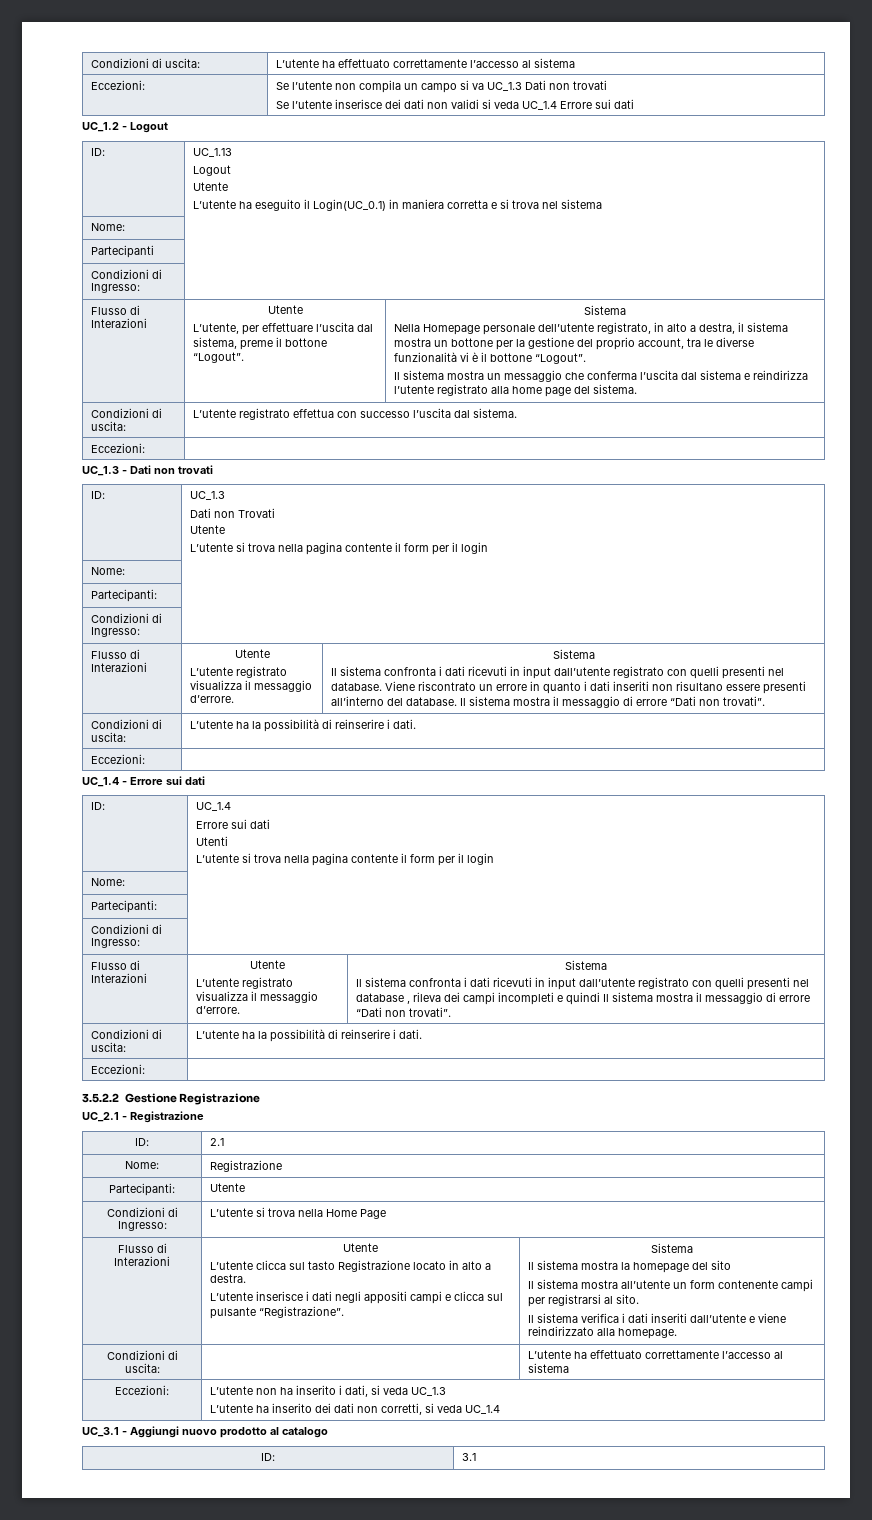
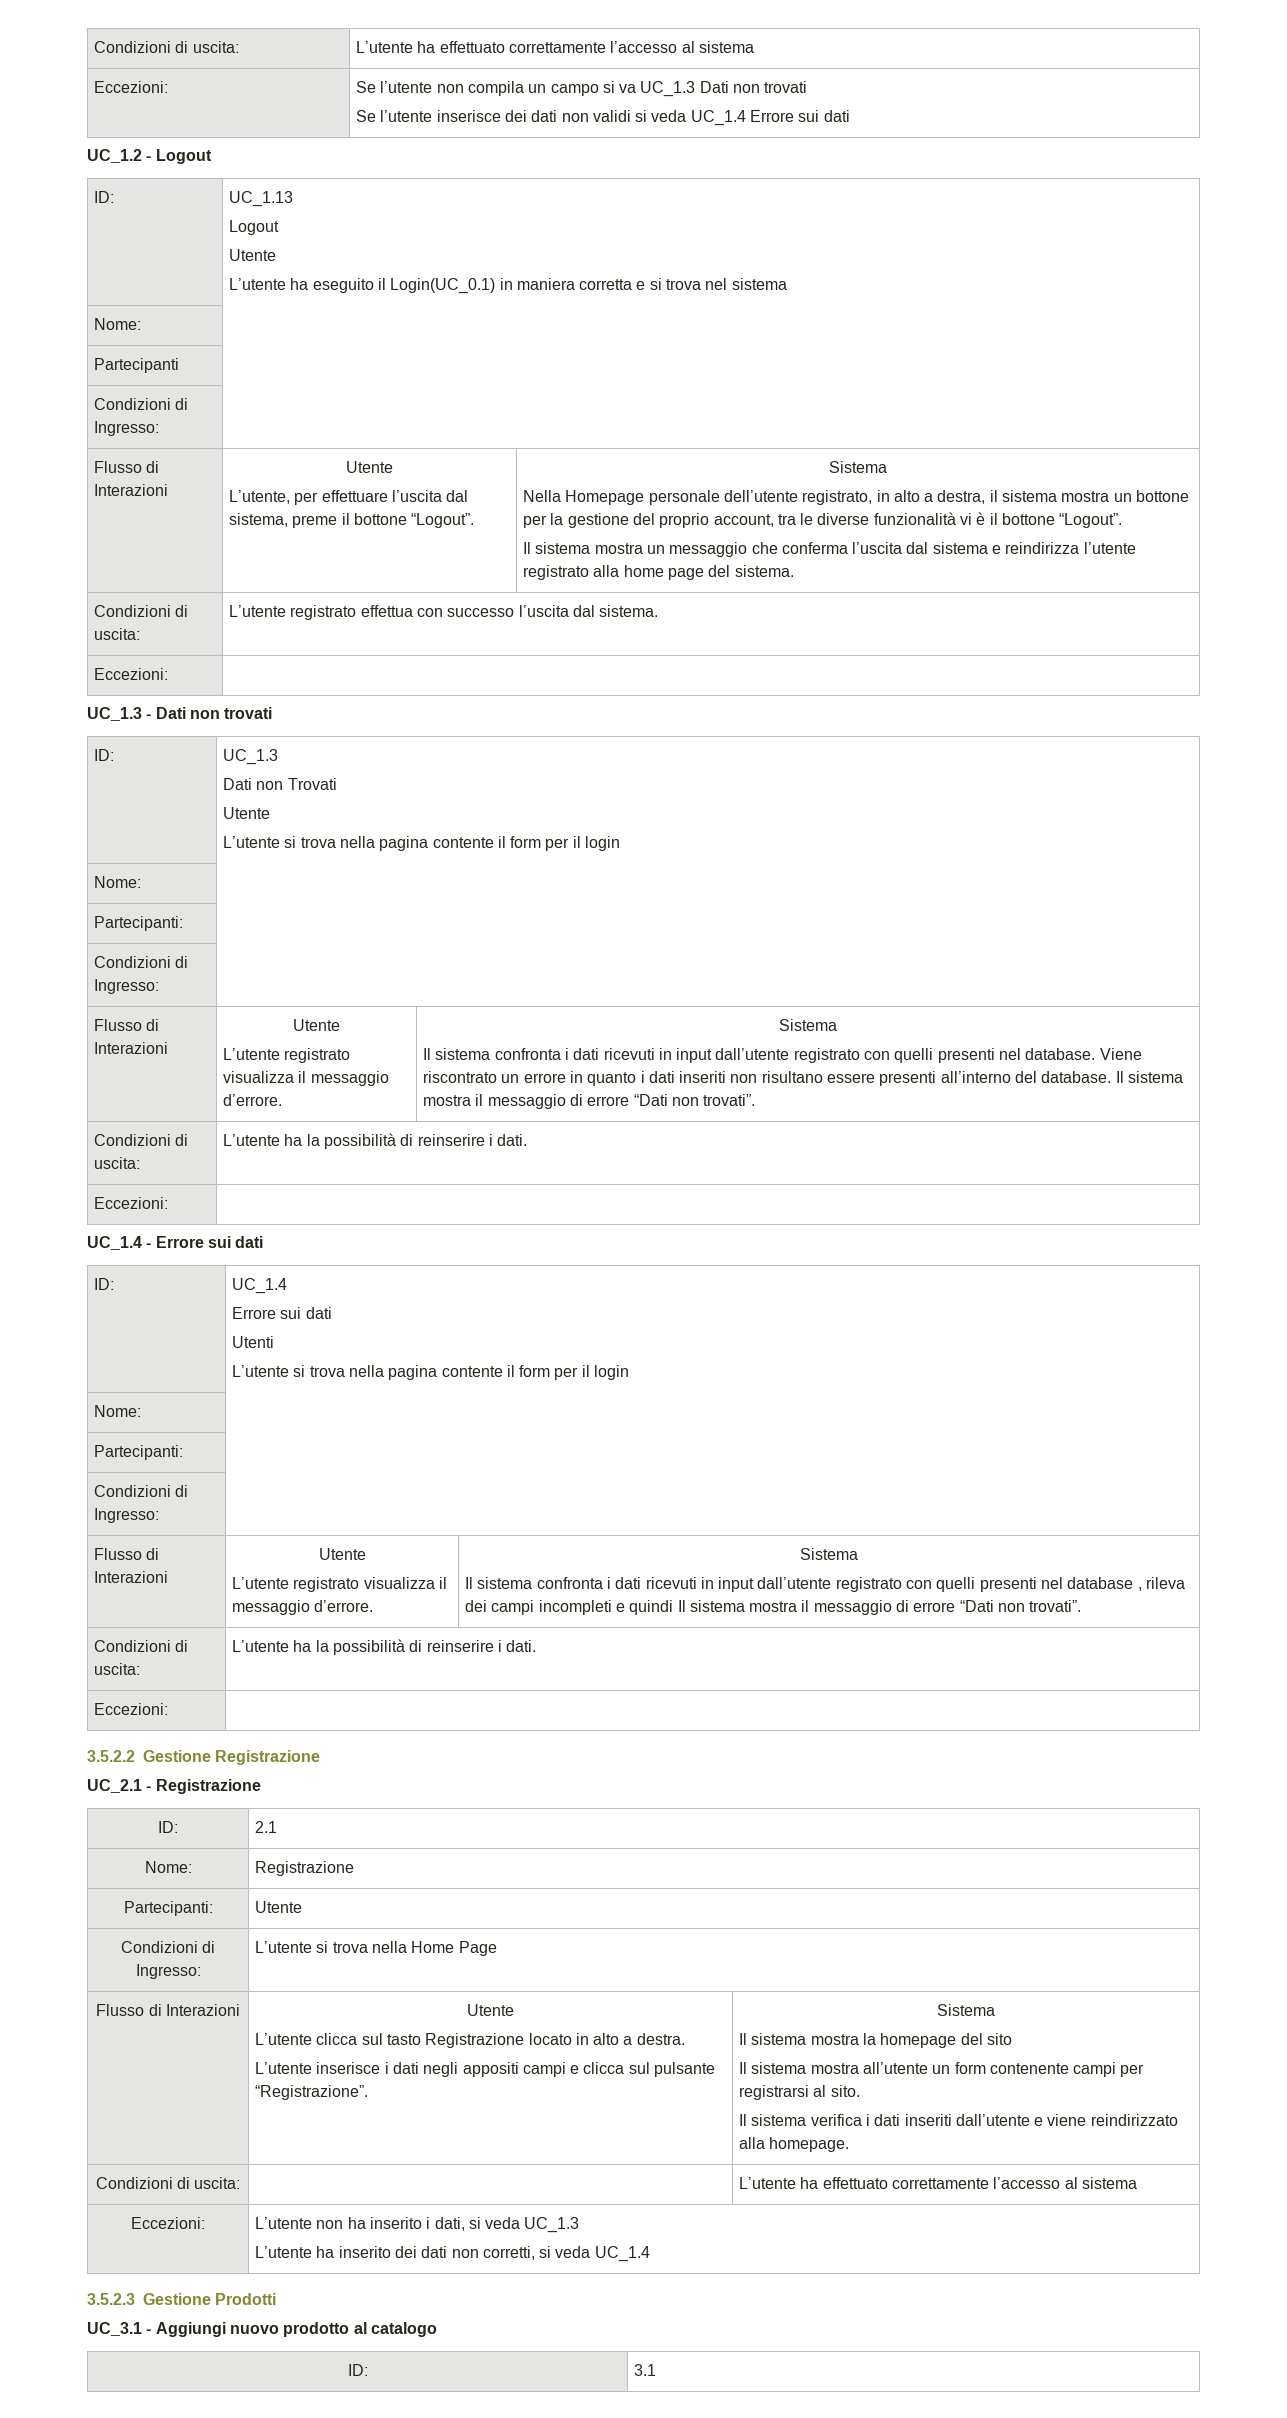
(500, 1409) none -> [87,2293,277,2305] // 3.5.2.3 Gestione Prodotti

